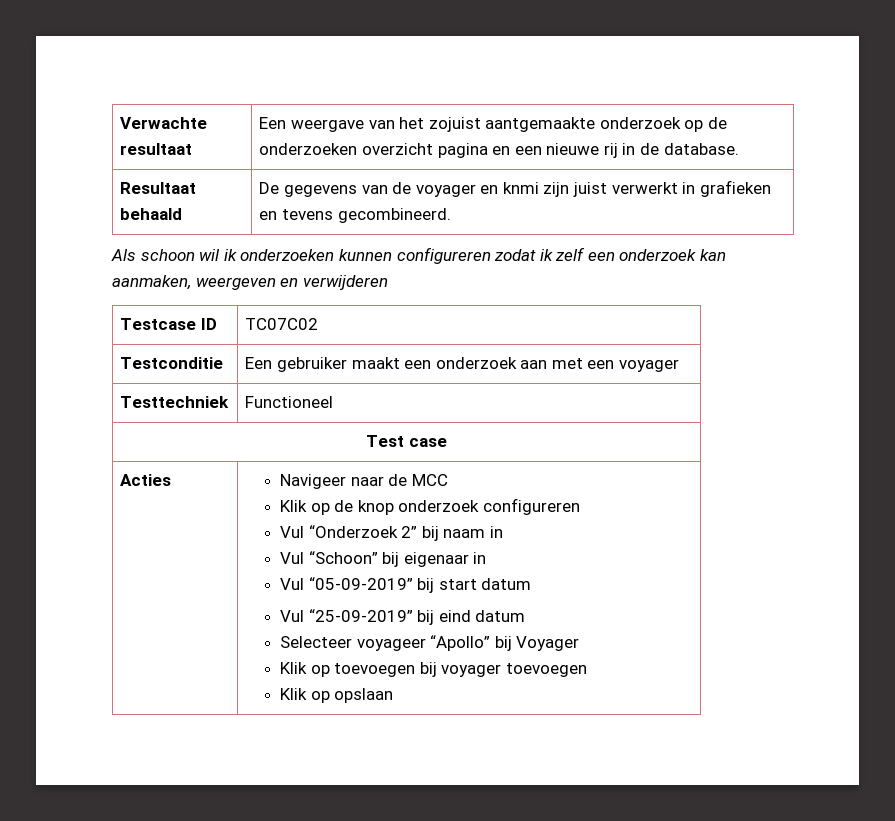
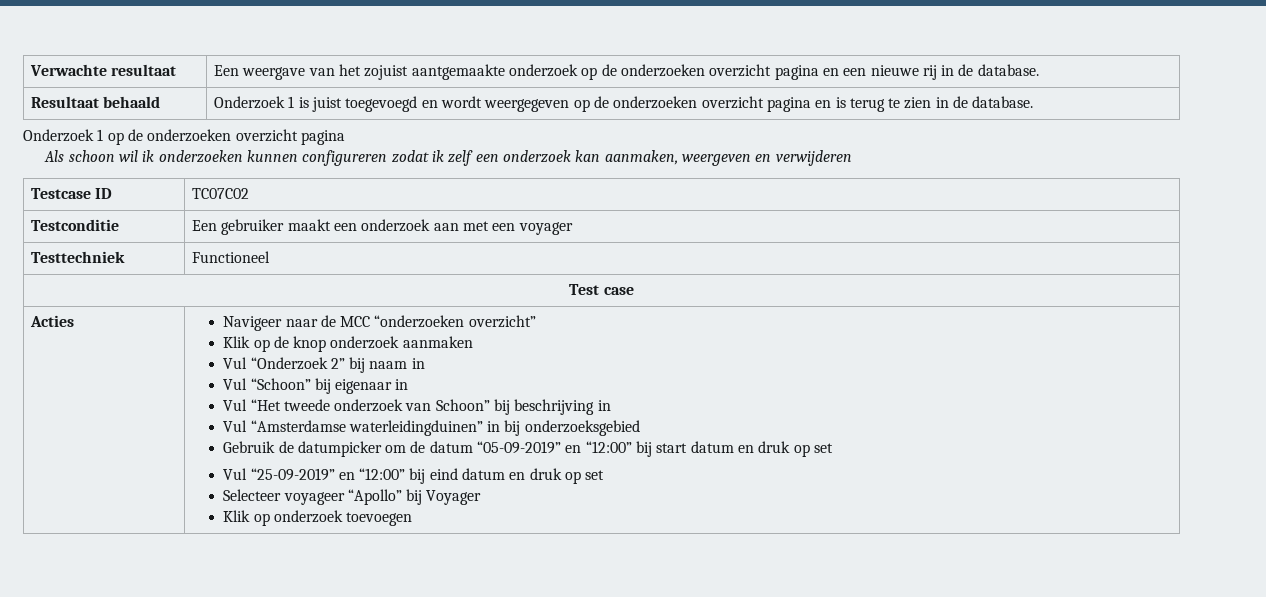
[259,180,771,197] [259,208,451,223] De gegevens van de voyager en knmi zijn juist verwerkt in grafieken en tevens gecombineerd. -> [214,96,1034,112] [23,129,345,145] Onderzoek 1 is juist toegevoegd en wordt weergegeven op de onderzoeken overzicht pagina en is terug te zien in de database. // Onderzoek 1 op de onderzoeken overzicht pagina
(448, 480) none -> [374,315,536,328] “onderzoeken overzicht”
[483,498,581,515] configureren -> [402,336,473,348] aanmaken
[308,577,413,590] “05-09-2019” -> [250,399,611,415] [223,420,640,436] [223,441,632,457] “Het tweede onderzoek van Schoon” bij beschrijving in // Vul “Amsterdamse waterleidingduinen” in bij onderzoeksgebied // Gebruik de datumpicker om de datum “05-09-2019” en “12:00”
(532, 584) none -> [738,441,833,457] en druk op set
(413, 615) none -> [338,468,406,480] en “12:00”
(526, 616) none -> [509,468,605,484] en druk op set
[334,662,588,677] [280,688,394,703] toevoegen bij voyager toevoegen // Klik op opslaan -> [273,510,413,526] onderzoek toevoegen

